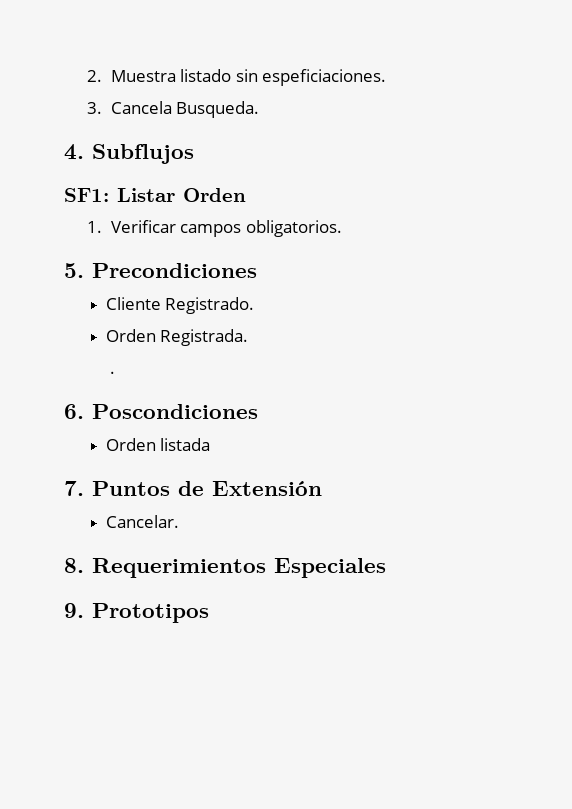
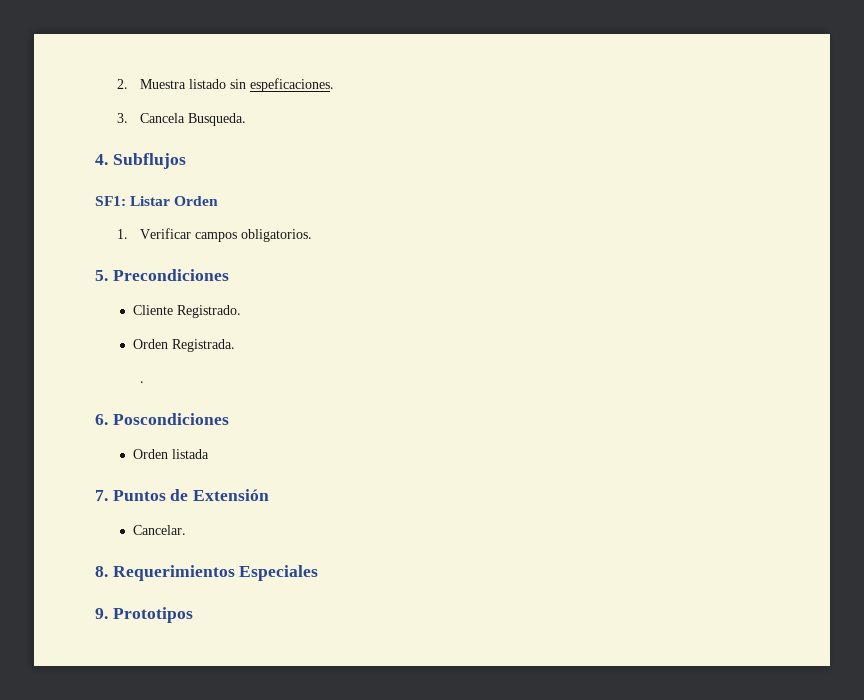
[262,69,387,86] espeficiaciones. -> [249,78,334,92] espeficaciones.

